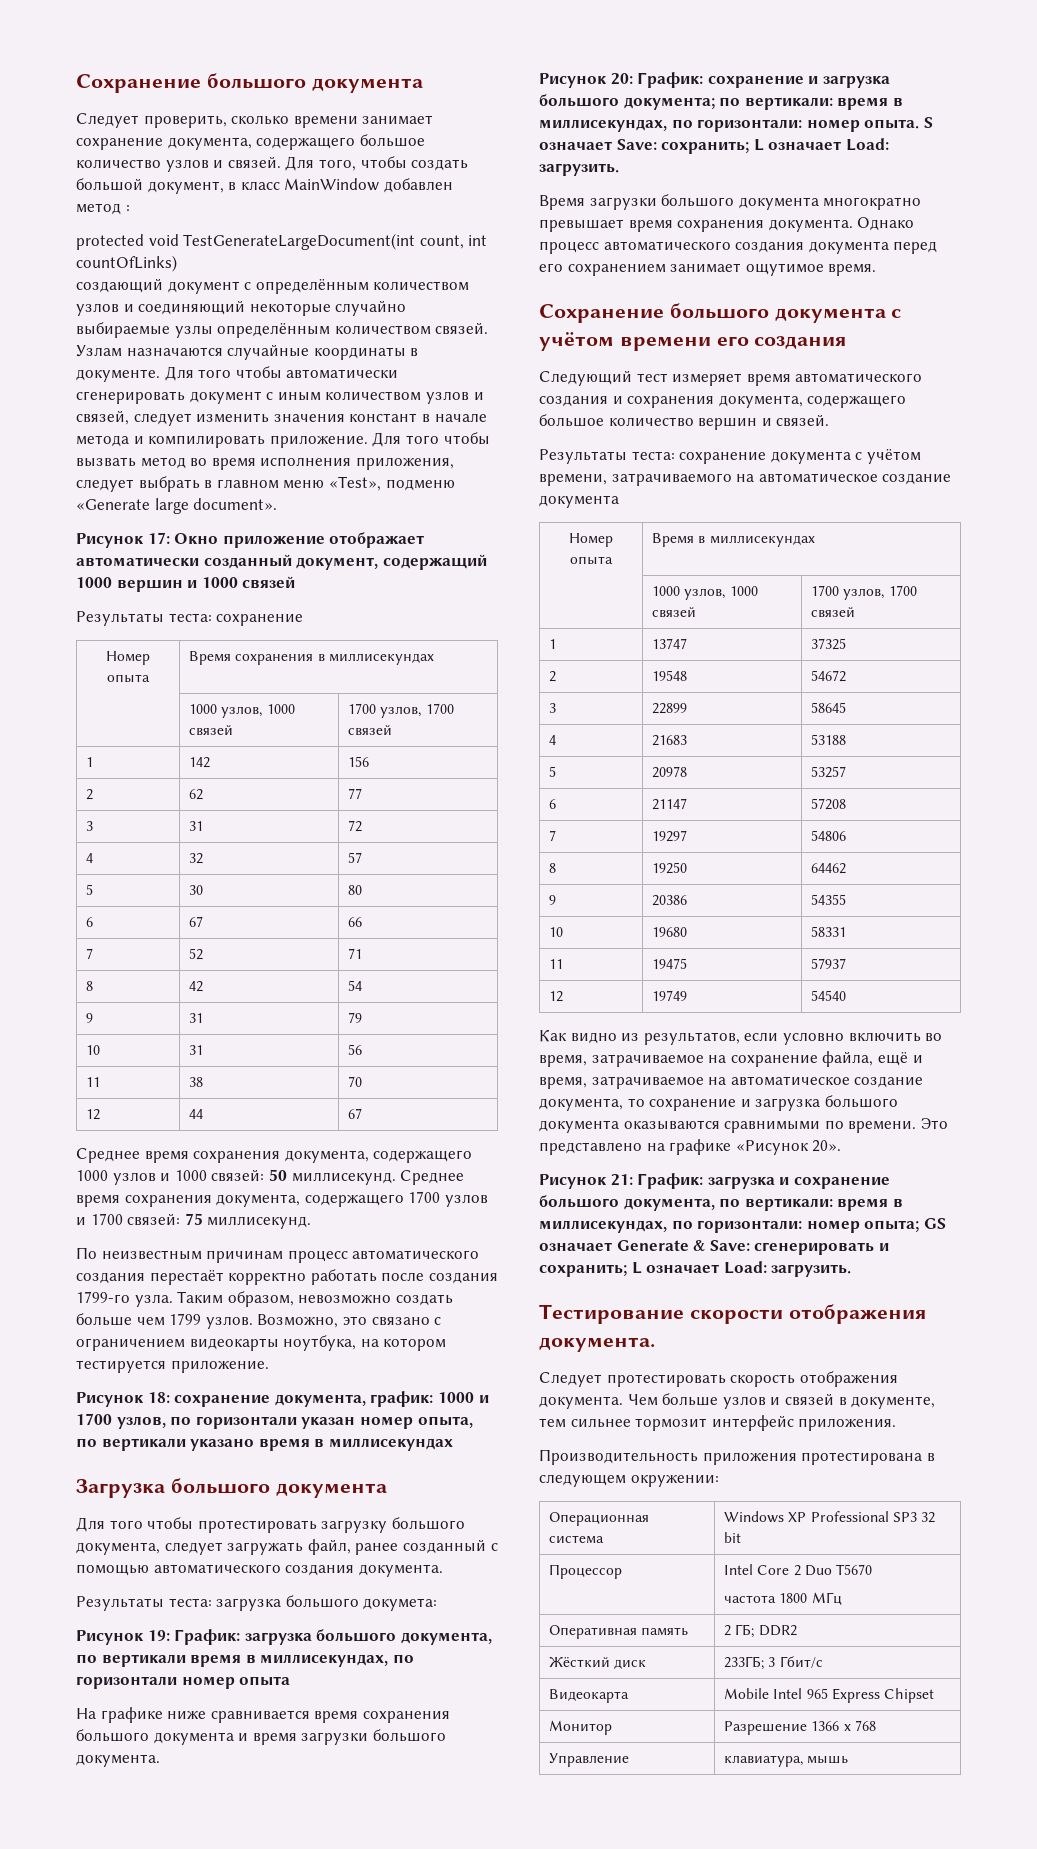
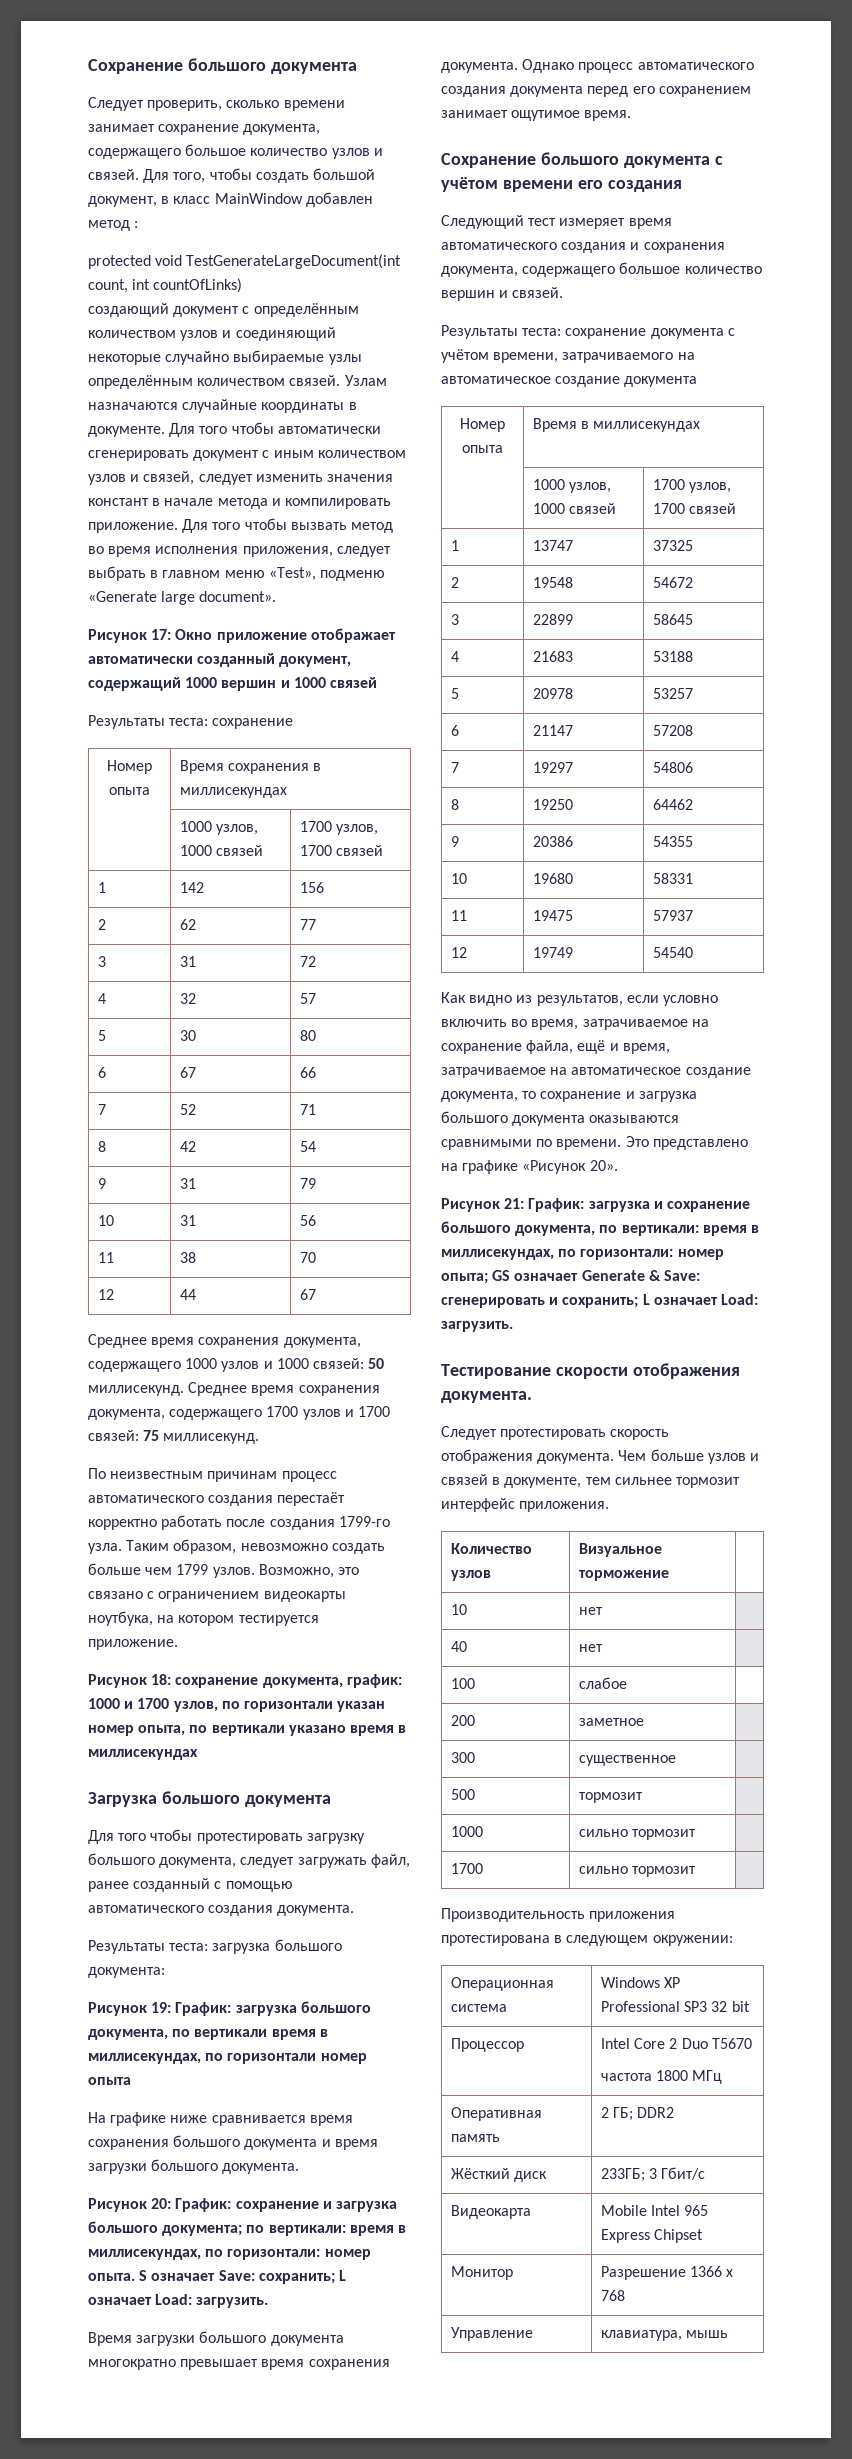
[363,1598,438,1611] докумета: -> [88,1967,165,1978] документа:
(897, 1424) none -> [450,1543,532,1554] [450,1570,491,1581] [578,1543,662,1557] [578,1570,669,1581] [450,1604,467,1615] [578,1607,603,1615] [450,1641,467,1652] [578,1644,603,1652] [450,1678,475,1689] [578,1677,627,1689] [450,1715,475,1726] [578,1718,644,1726] [450,1752,475,1763] [578,1755,676,1766] [450,1789,475,1800] [578,1792,643,1803] [450,1826,483,1837] [578,1829,697,1840] [450,1863,483,1874] [578,1866,697,1877] // Количество узлов | Визуальное торможение | // 10 | нет | // 40 | нет | // 100 | слабое | // 200 | заметное | // 300 | существенное | // 500 | тормозит | // 1000 | сильно тормозит | // 1700 | сильно тормозит |

